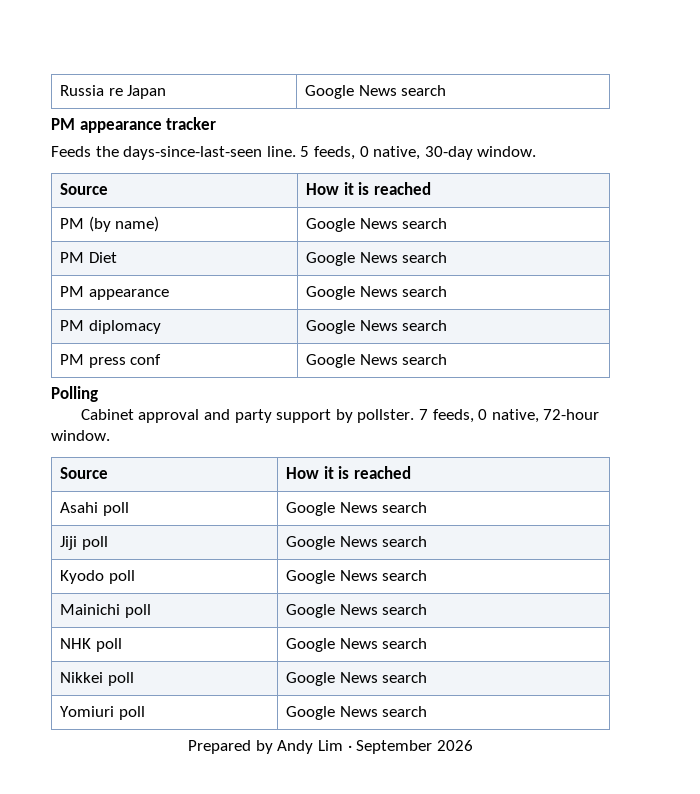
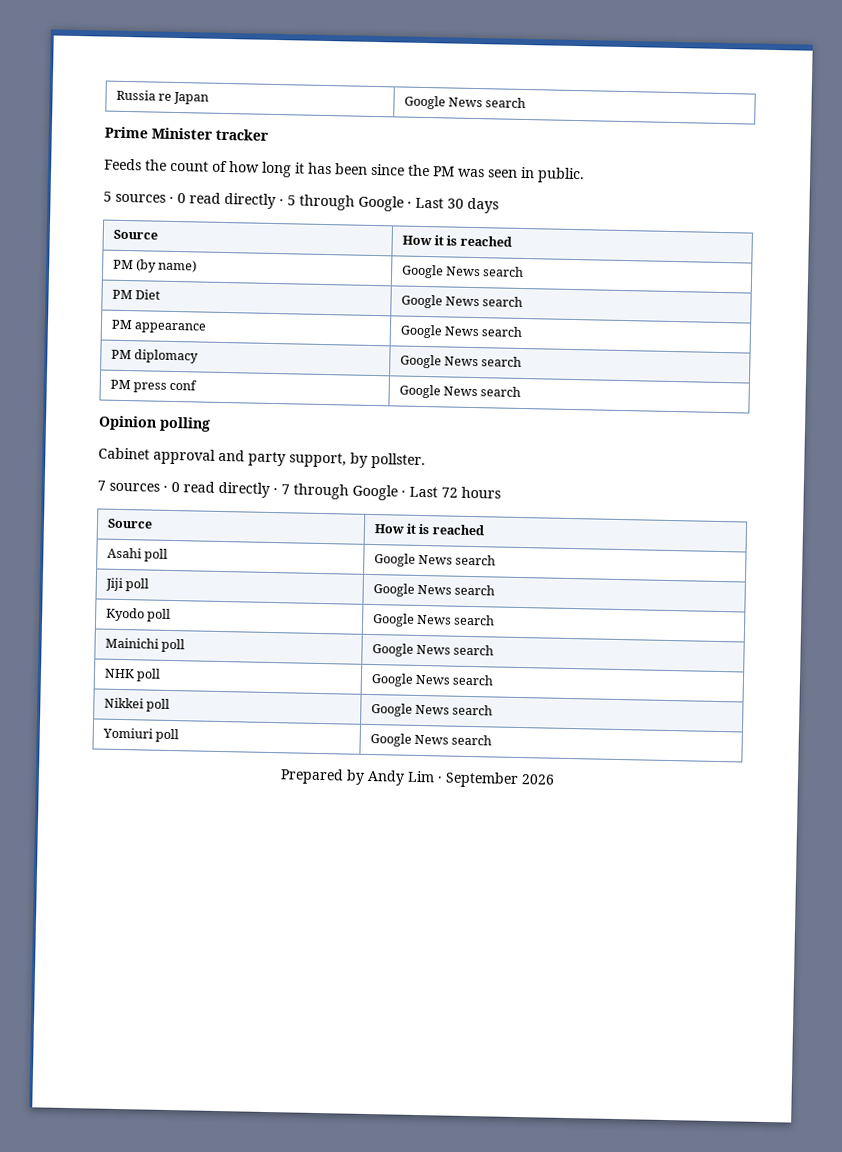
[51,118,162,133] PM appearance -> [104,126,213,140] Prime Minister
[123,146,537,160] days-since-last-seen line. 5 feeds, 0 native, 30-day window. -> [170,160,585,184] [103,191,499,214] count of how long it has been since the PM was seen in public. // 5 sources · 0 read directly · 5 through Google · Last 30 days
[51,386,98,402] Polling -> [98,415,211,432] Opinion polling
[276,409,332,423] support -> [289,452,347,468] support,
[418,409,600,423] [51,430,110,441] 7 feeds, 0 native, 72-hour window. -> [97,480,501,501] // 7 sources · 0 read directly · 7 through Google · Last 72 hours

